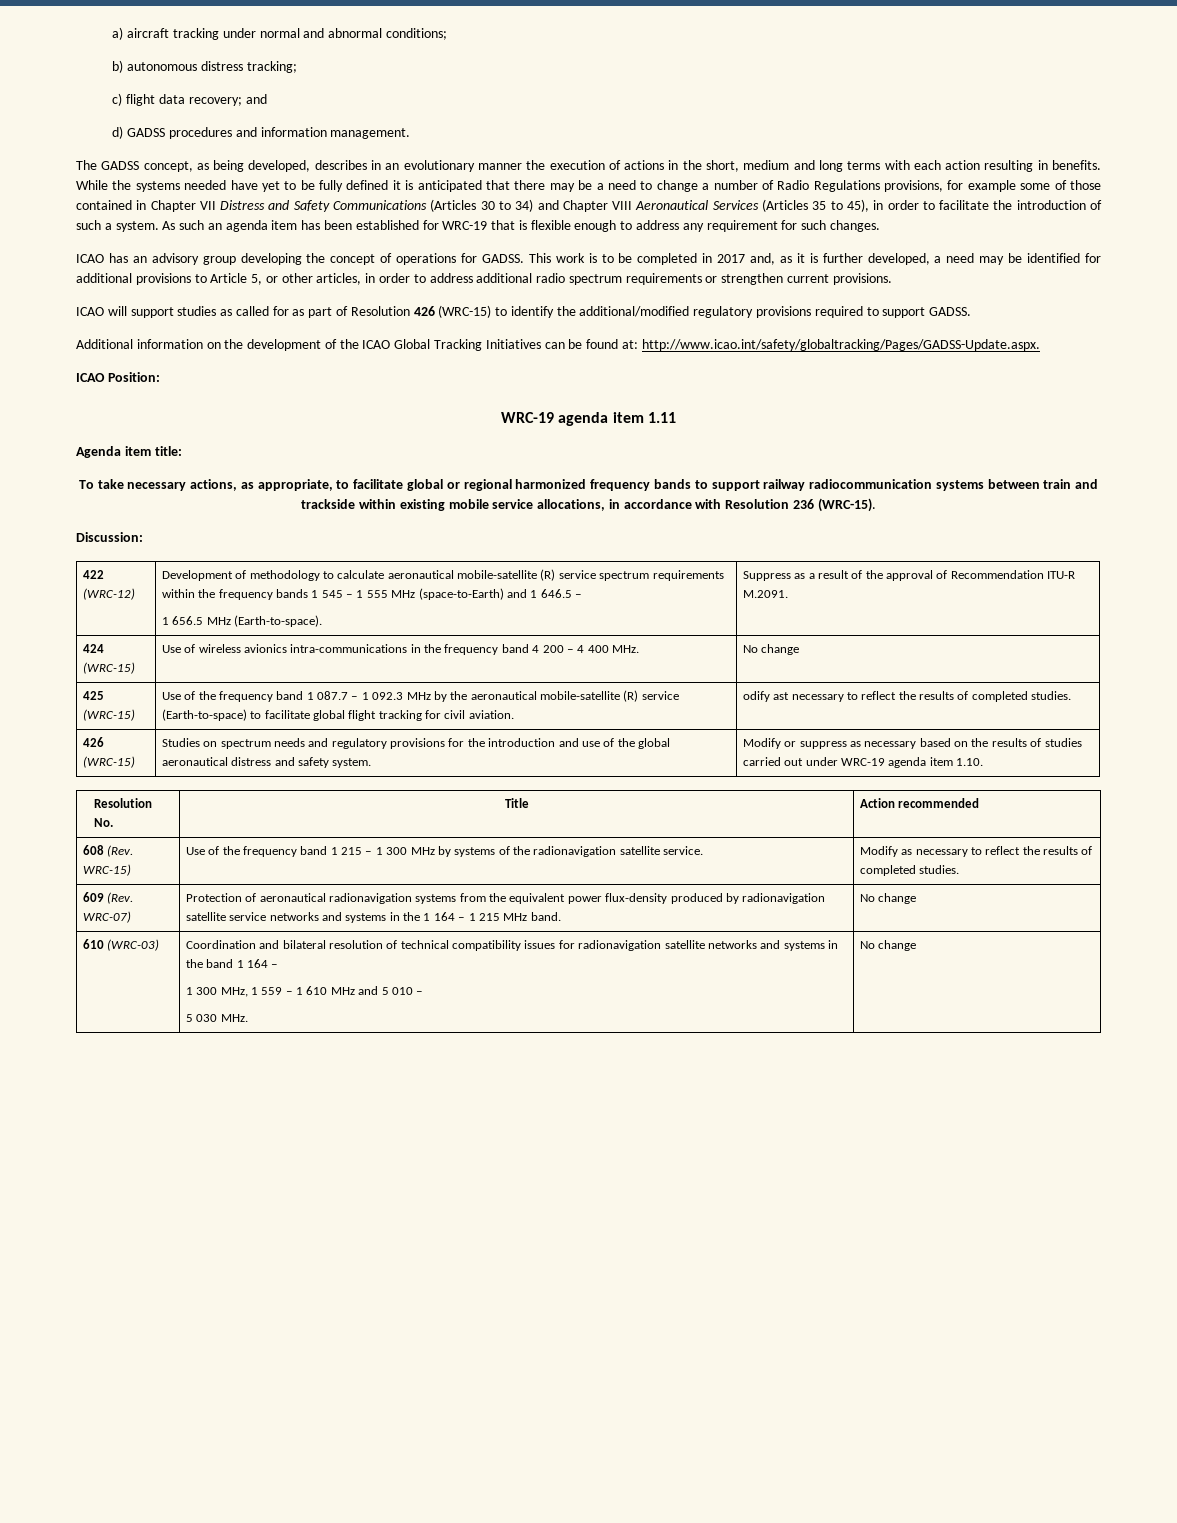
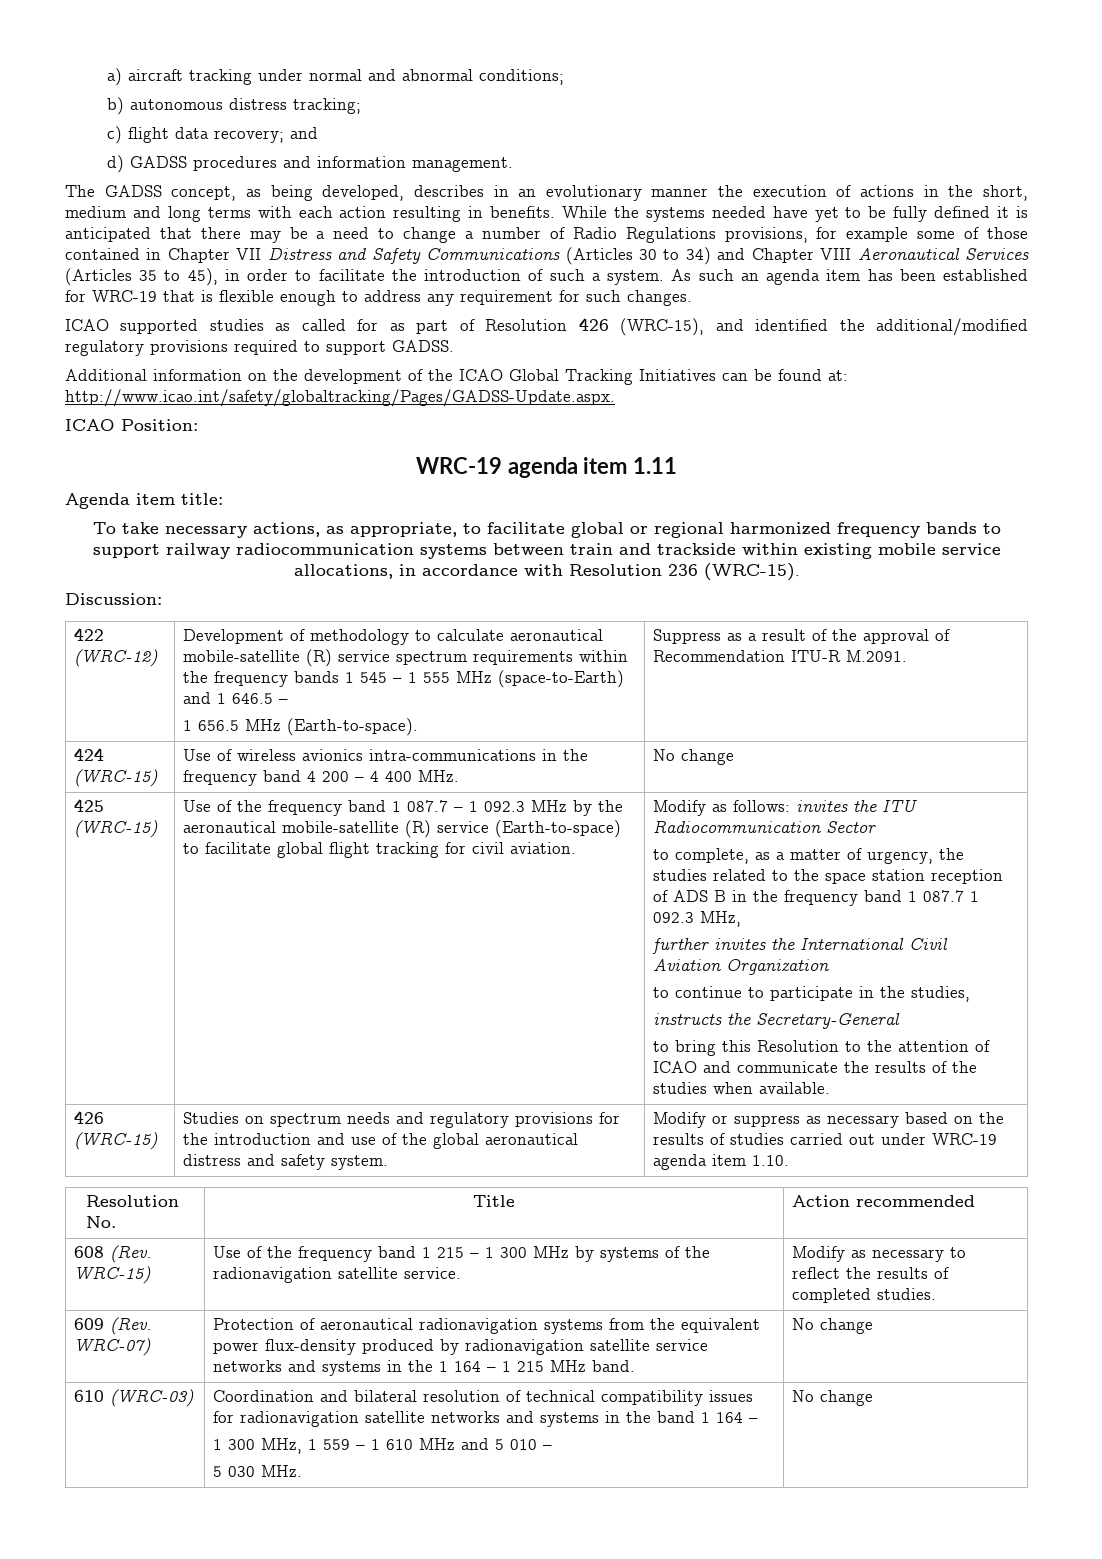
[108,253,1101,265] [76,273,892,285] [76,306,174,318] has an advisory group developing the concept of operations for GADSS. This work is to be completed in 2017 and, as it is further developed, a need may be identified for additional provisions to Article 5, or other articles, in order to address additional radio spectrum requirements or strengthen current provisions. // ICAO will support -> [120,319,199,334] supported
[438,305,554,318] (WRC-15) to identify -> [620,318,829,336] (WRC-15), and identified
[742,691,1072,702] odify ast necessary to reflect the results of completed studies. -> [652,799,917,816] [652,820,876,833] [652,848,964,864] [652,869,1003,884] [652,890,979,906] [652,911,741,927] [651,938,948,954] [652,959,829,975] [652,986,970,1002] [652,1013,900,1029] [652,1040,990,1056] [652,1061,977,1073] [652,1082,830,1094] Modify as follows: invites the ITU Radiocommunication Sector // to complete, as a matter of urgency, the studies related to the space station reception of ADS B in the frequency band 1 087.7 1 092.3 MHz, // further invites the International Civil Aviation Organization // to continue to participate in the studies, // instructs the Secretary-General // to bring this Resolution to the attention of ICAO and communicate the results of the studies when available.

